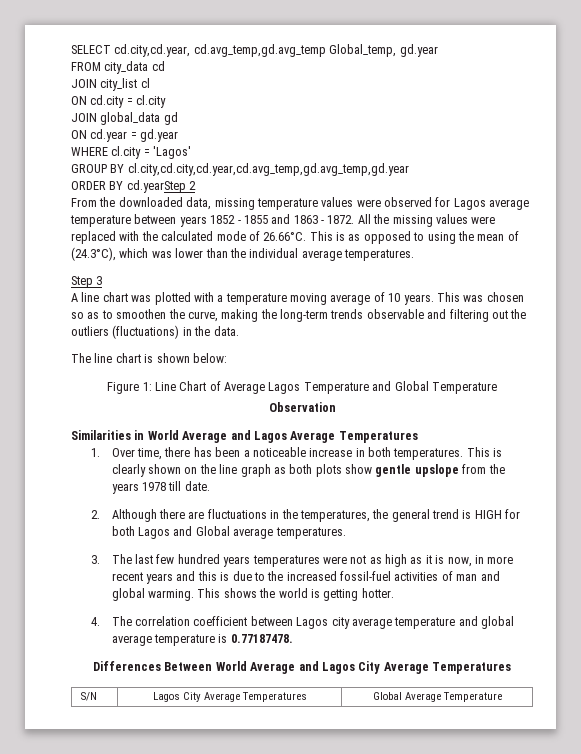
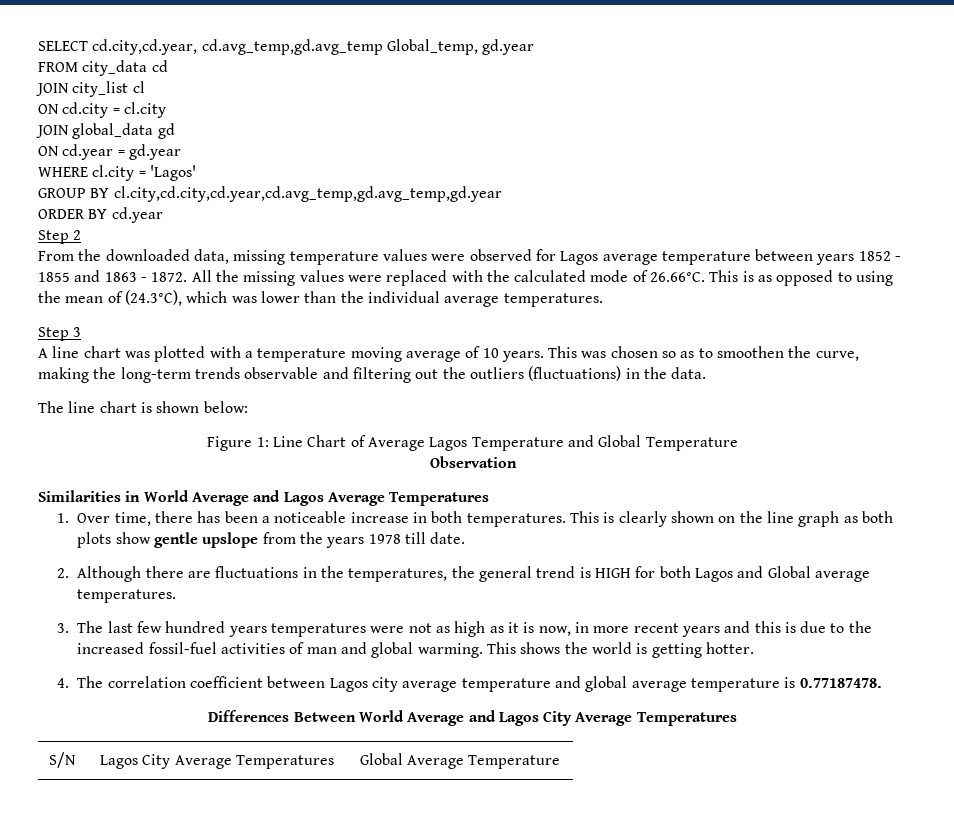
[126,180,186,193] cd.yearStep -> [111,207,163,223] [38,230,69,244] cd.year // Step

